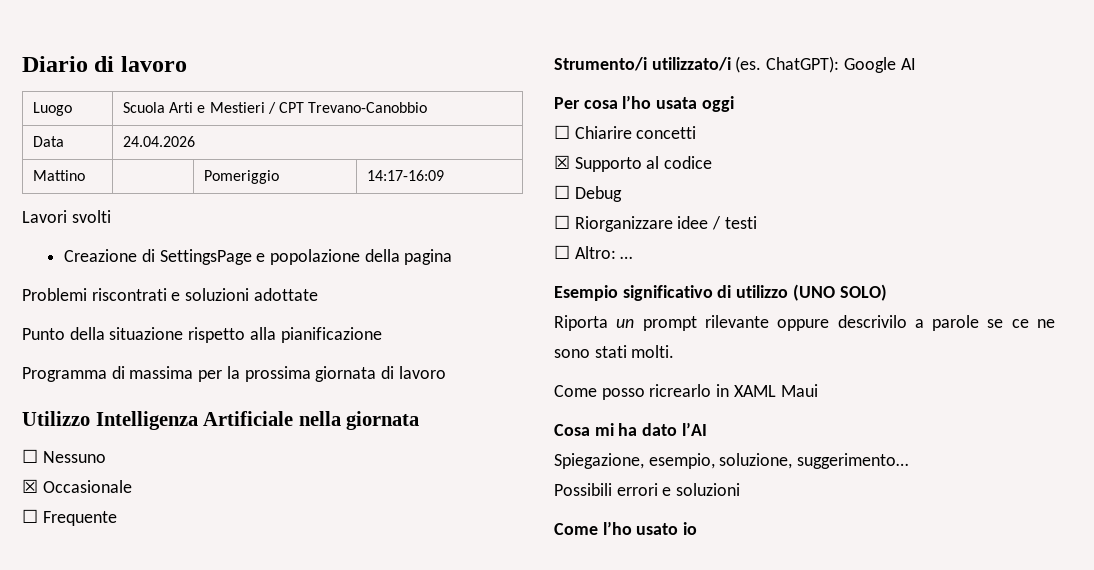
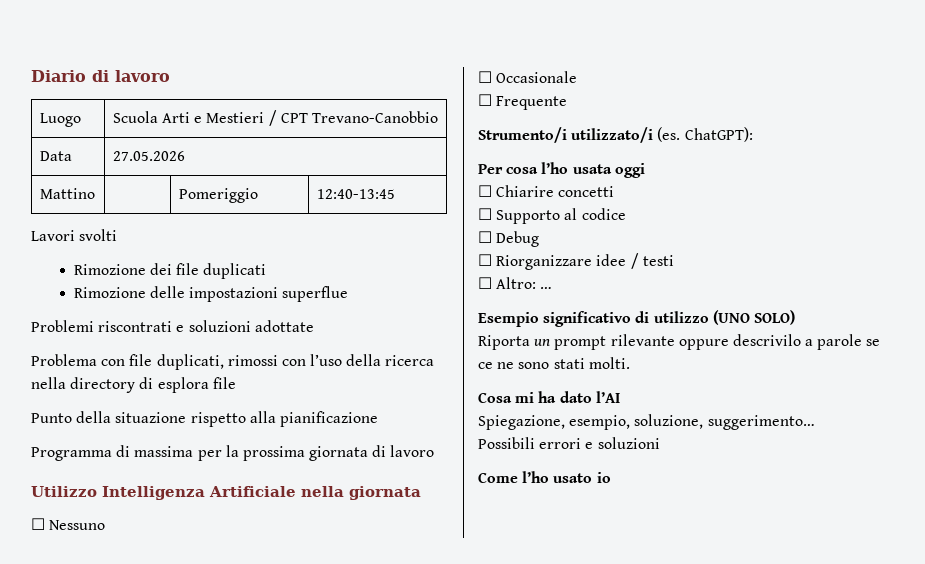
[122,136,195,147] 24.04.2026 -> [112,151,185,161] 27.05.2026
[366,170,444,181] 14:17-16:09 -> [316,189,395,199] 12:40-13:45
[64,249,453,265] Creazione di SettingsPage e popolazione della pagina -> [73,263,267,279] [73,286,349,302] Rimozione dei file duplicati // Rimozione delle impostazioni superflue
(318, 294) none -> [31,354,435,370] [31,377,236,393] // Problema con file duplicati, rimossi con l’uso della ricerca nella directory di esplora file
[22,479,38,493] ☒ -> [478,71,492,83] ☐
[843,57,916,73] Google AI -> (753, 134) none
[554,155,570,169] ☒ -> [478,208,492,220] ☐
[554,384,818,400] // Come posso ricrearlo in XAML Maui -> (630, 363) none

